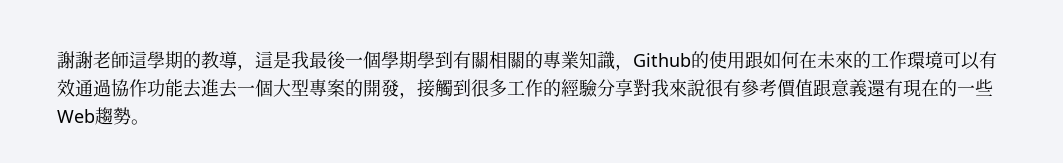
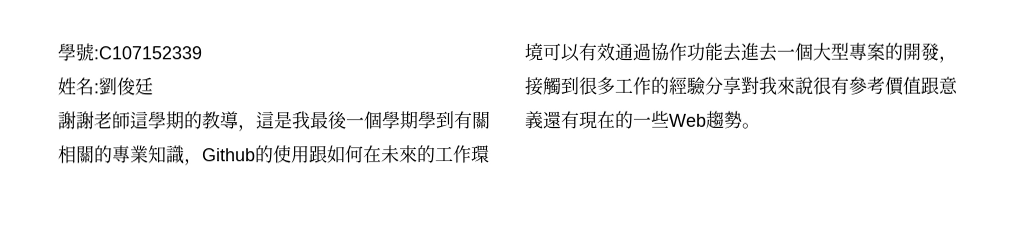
(57, 60) none -> [57,43,202,62] [57,77,153,96] 學號:C107152339 // 姓名:劉俊廷 //

